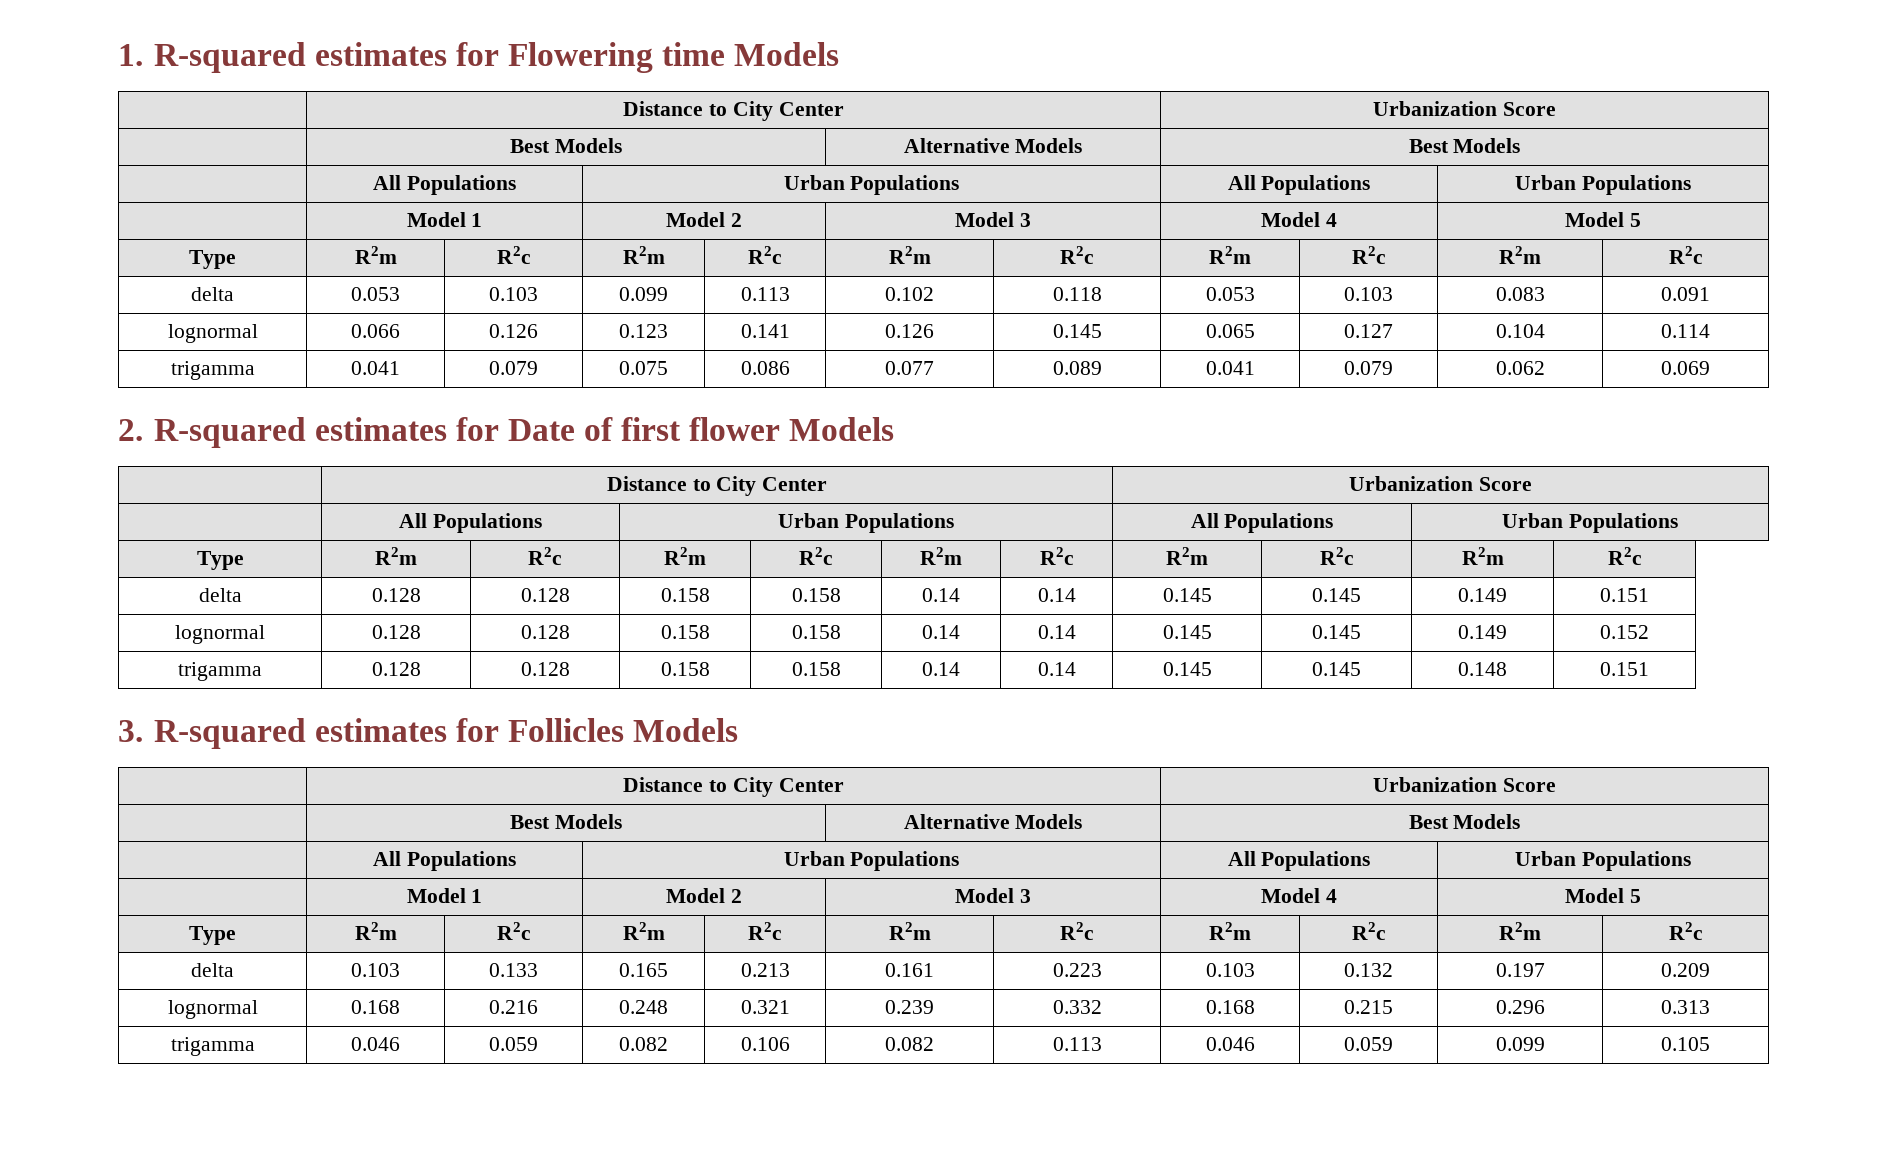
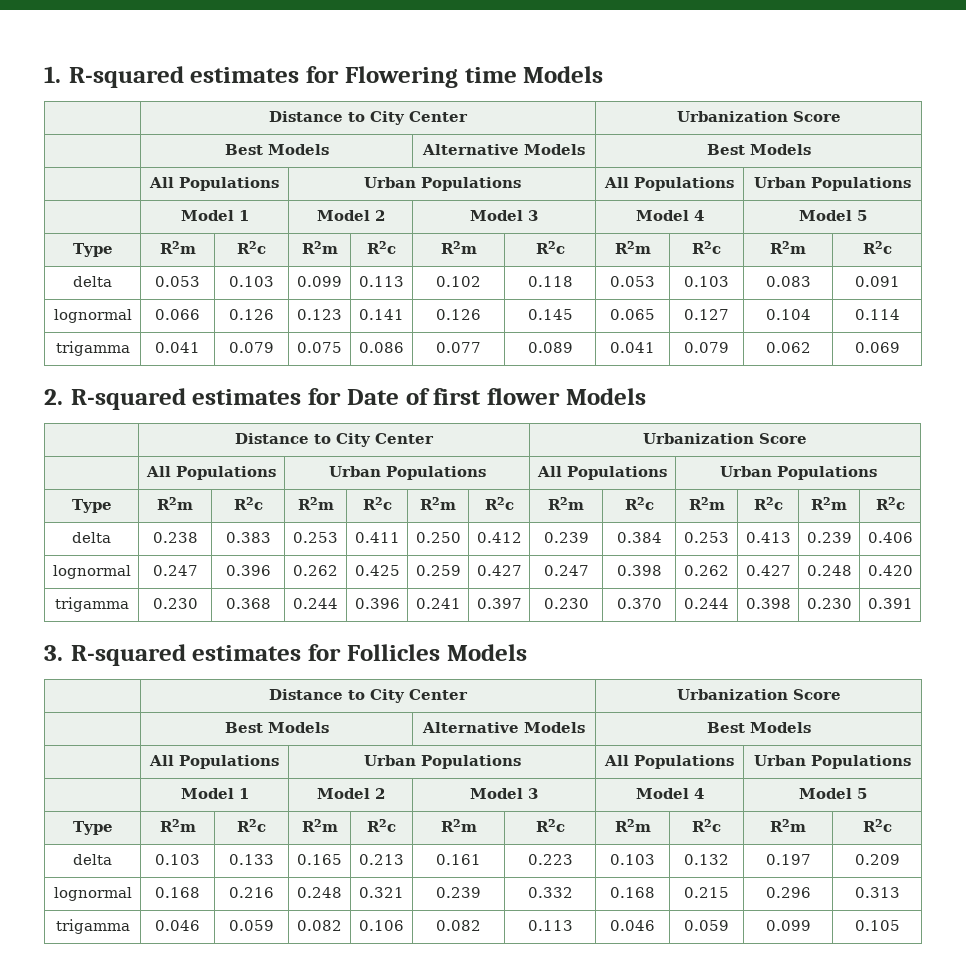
[198,588,242,602] [371,588,421,602] [520,588,570,602] [660,588,710,602] [791,588,841,602] [922,588,961,602] [1037,588,1076,602] [1162,588,1212,602] [1312,588,1361,602] [1458,588,1507,602] [1600,588,1649,602] [175,625,265,644] [371,625,421,639] [520,625,570,639] [660,625,710,639] [791,625,841,639] [922,625,961,639] [1037,625,1076,639] [1162,625,1212,639] [1312,625,1361,639] [1458,625,1507,639] [1600,625,1649,639] [178,662,262,681] [371,662,421,676] [520,662,570,676] [660,662,710,676] [791,662,841,676] [922,662,961,676] [1037,662,1076,676] [1162,662,1212,676] [1312,662,1361,676] [1458,662,1507,676] [1600,662,1649,676] // delta | 0.128 | 0.128 | 0.158 | 0.158 | 0.14 | 0.14 | 0.145 | 0.145 | 0.149 | 0.151 // lognormal | 0.128 | 0.128 | 0.158 | 0.158 | 0.14 | 0.14 | 0.145 | 0.145 | 0.149 | 0.152 // trigamma | 0.128 | 0.128 | 0.158 | 0.158 | 0.14 | 0.14 | 0.145 | 0.145 | 0.148 | 0.151 -> [811,497,847,510] [875,497,905,510] [72,532,111,543] [152,532,198,543] [225,532,271,543] [293,532,338,543] [354,532,400,543] [415,532,461,543] [476,532,522,543] [543,532,589,543] [616,532,662,543] [684,532,729,543] [745,532,791,543] [806,532,852,543] [867,532,913,543] [52,565,131,579] [152,565,198,576] [225,565,271,576] [293,565,338,576] [354,565,400,576] [415,565,461,576] [476,565,522,576] [543,565,589,576] [616,565,662,576] [684,565,729,576] [745,565,791,576] [806,565,852,576] [867,565,913,576] [54,597,129,612] [152,598,198,609] [225,598,271,609] [293,598,338,609] [354,598,400,609] [415,598,461,609] [476,598,522,609] [543,598,589,609] [616,598,662,609] [684,598,729,609] [745,598,791,609] [806,598,852,609] [867,598,913,609] | R2m | R2c // delta | 0.238 | 0.383 | 0.253 | 0.411 | 0.250 | 0.412 | 0.239 | 0.384 | 0.253 | 0.413 | 0.239 | 0.406 // lognormal | 0.247 | 0.396 | 0.262 | 0.425 | 0.259 | 0.427 | 0.247 | 0.398 | 0.262 | 0.427 | 0.248 | 0.420 // trigamma | 0.230 | 0.368 | 0.244 | 0.396 | 0.241 | 0.397 | 0.230 | 0.370 | 0.244 | 0.398 | 0.230 | 0.391

